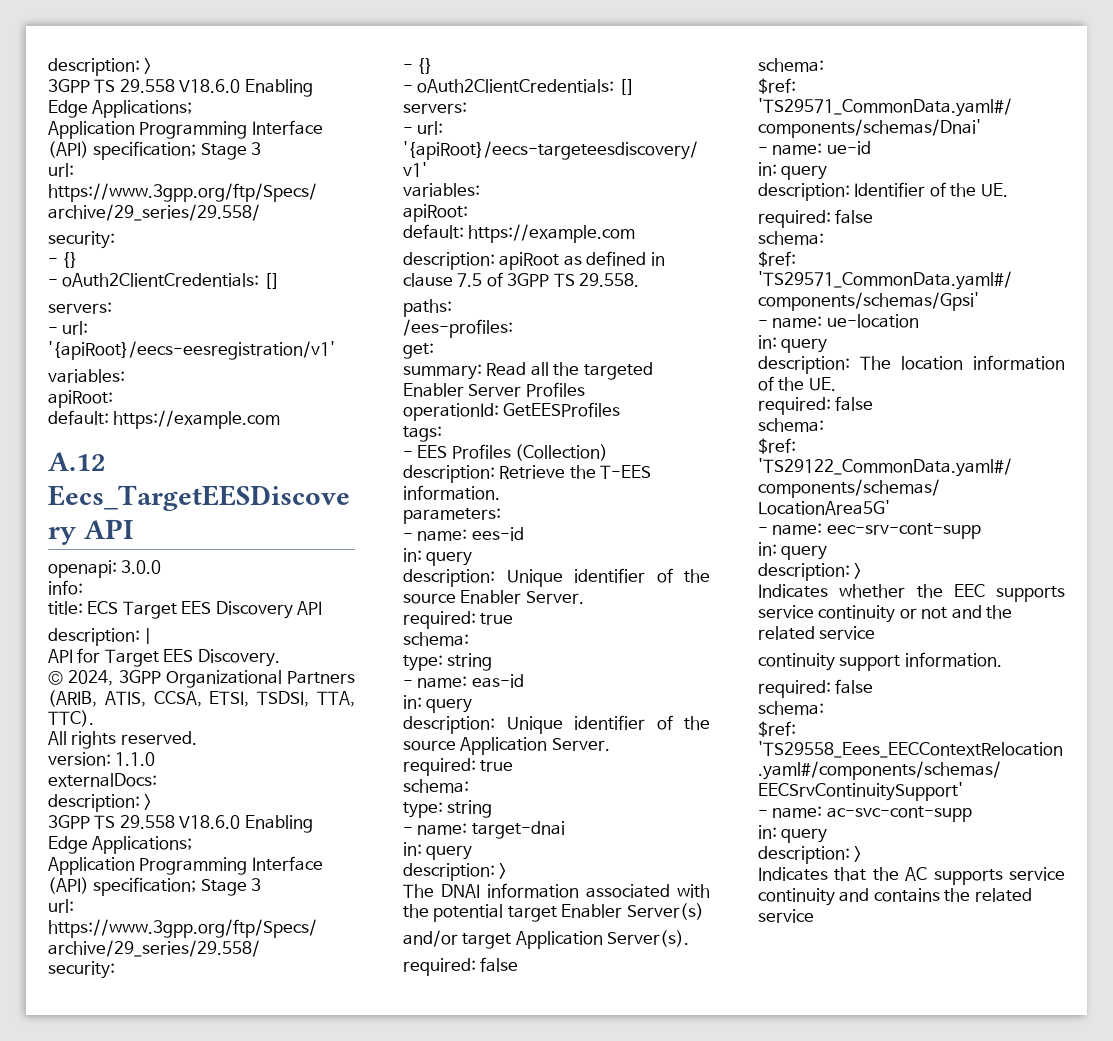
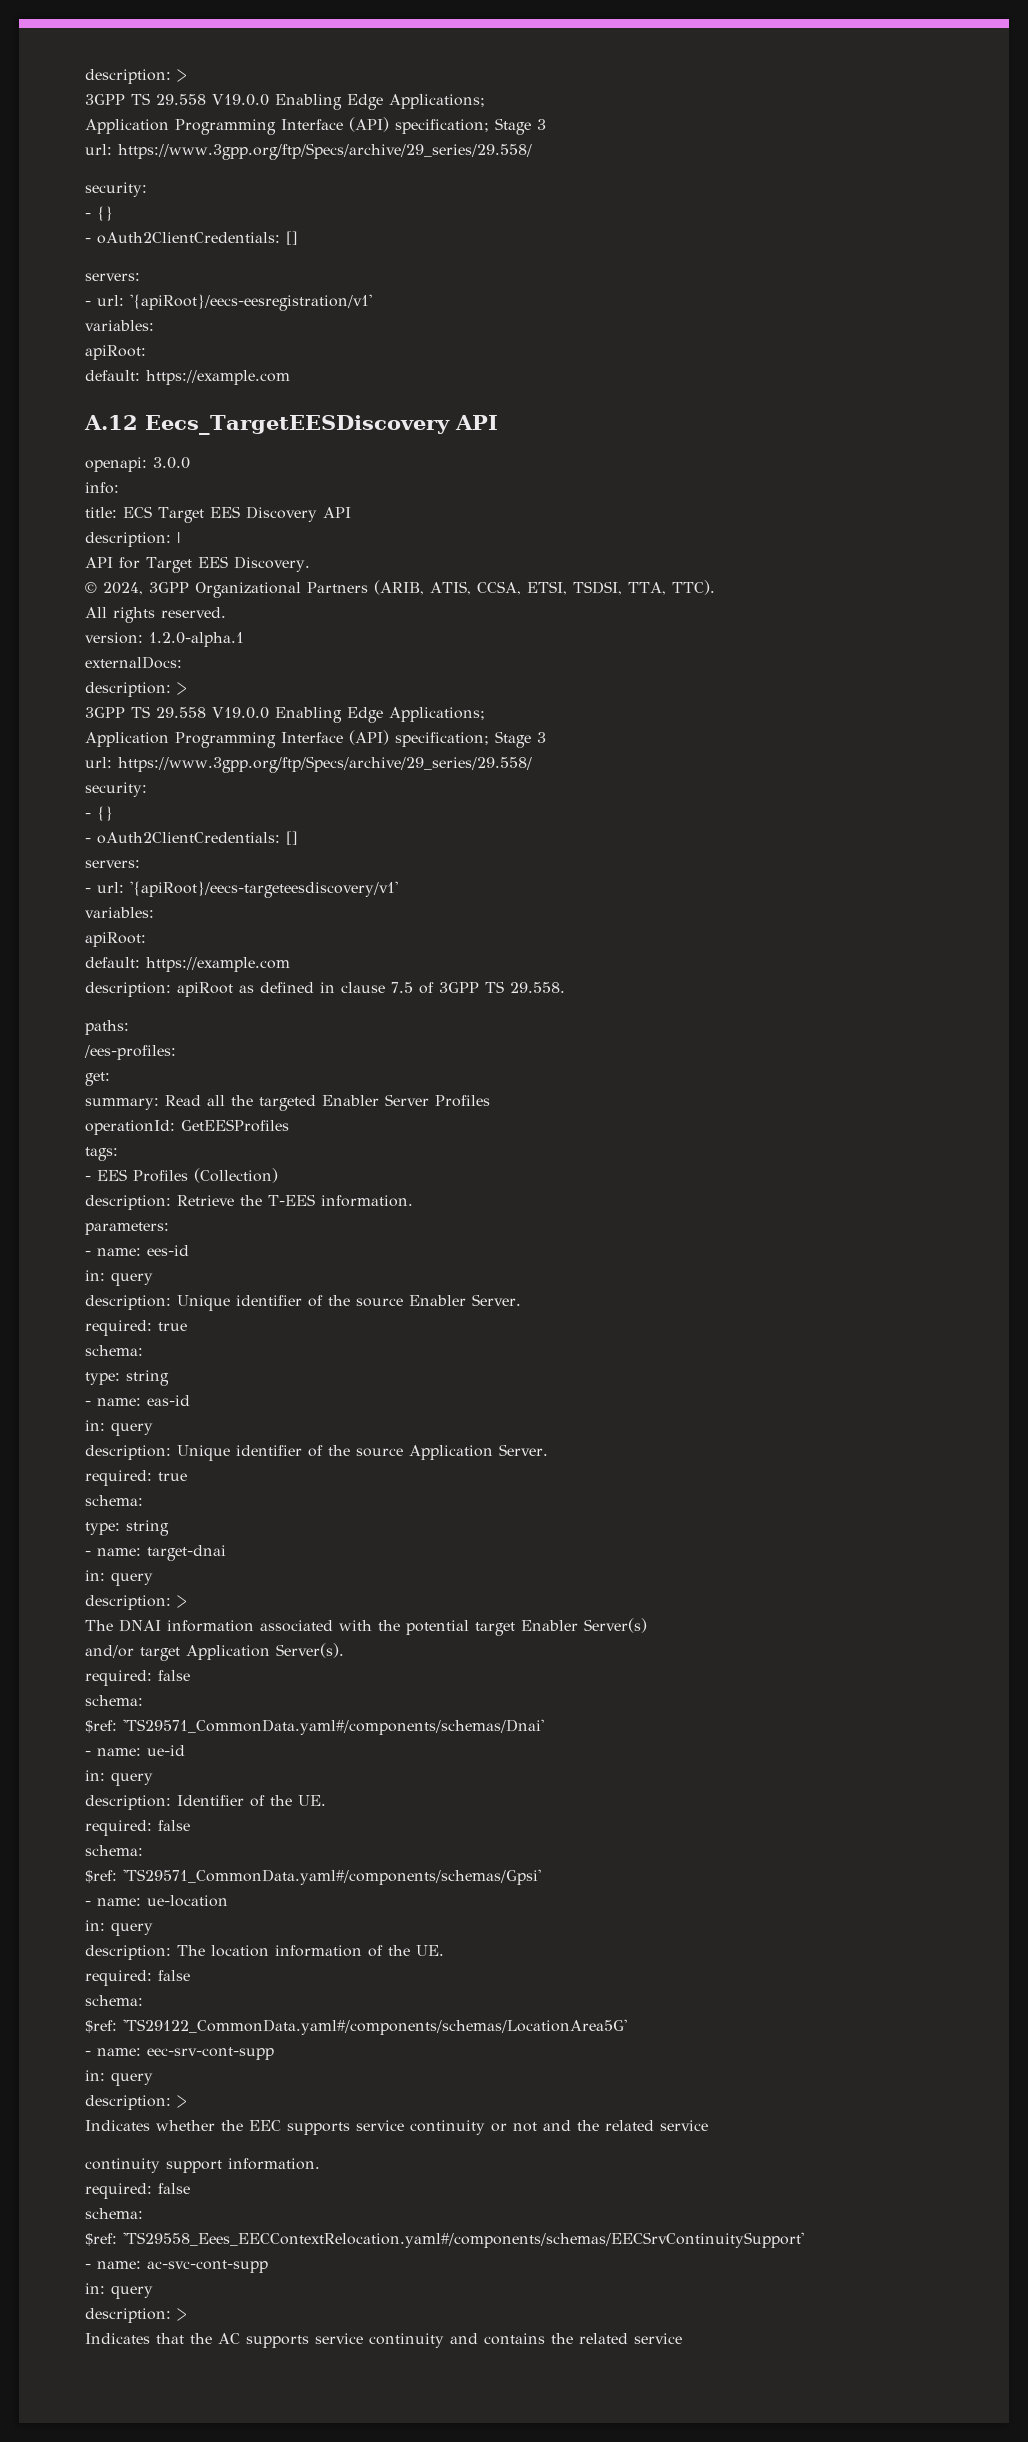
[48,58,153,76] [48,79,241,93] description: > // 3GPP TS 29.558 V18.6.0 -> [85,69,186,84] [85,93,269,106] description: > // 3GPP TS 29.558 V19.0.0
[115,752,156,766] 1.1.0 -> [149,632,244,647] 1.2.0-alpha.1
[179,815,241,829] V18.6.0 -> [212,707,269,719] V19.0.0

